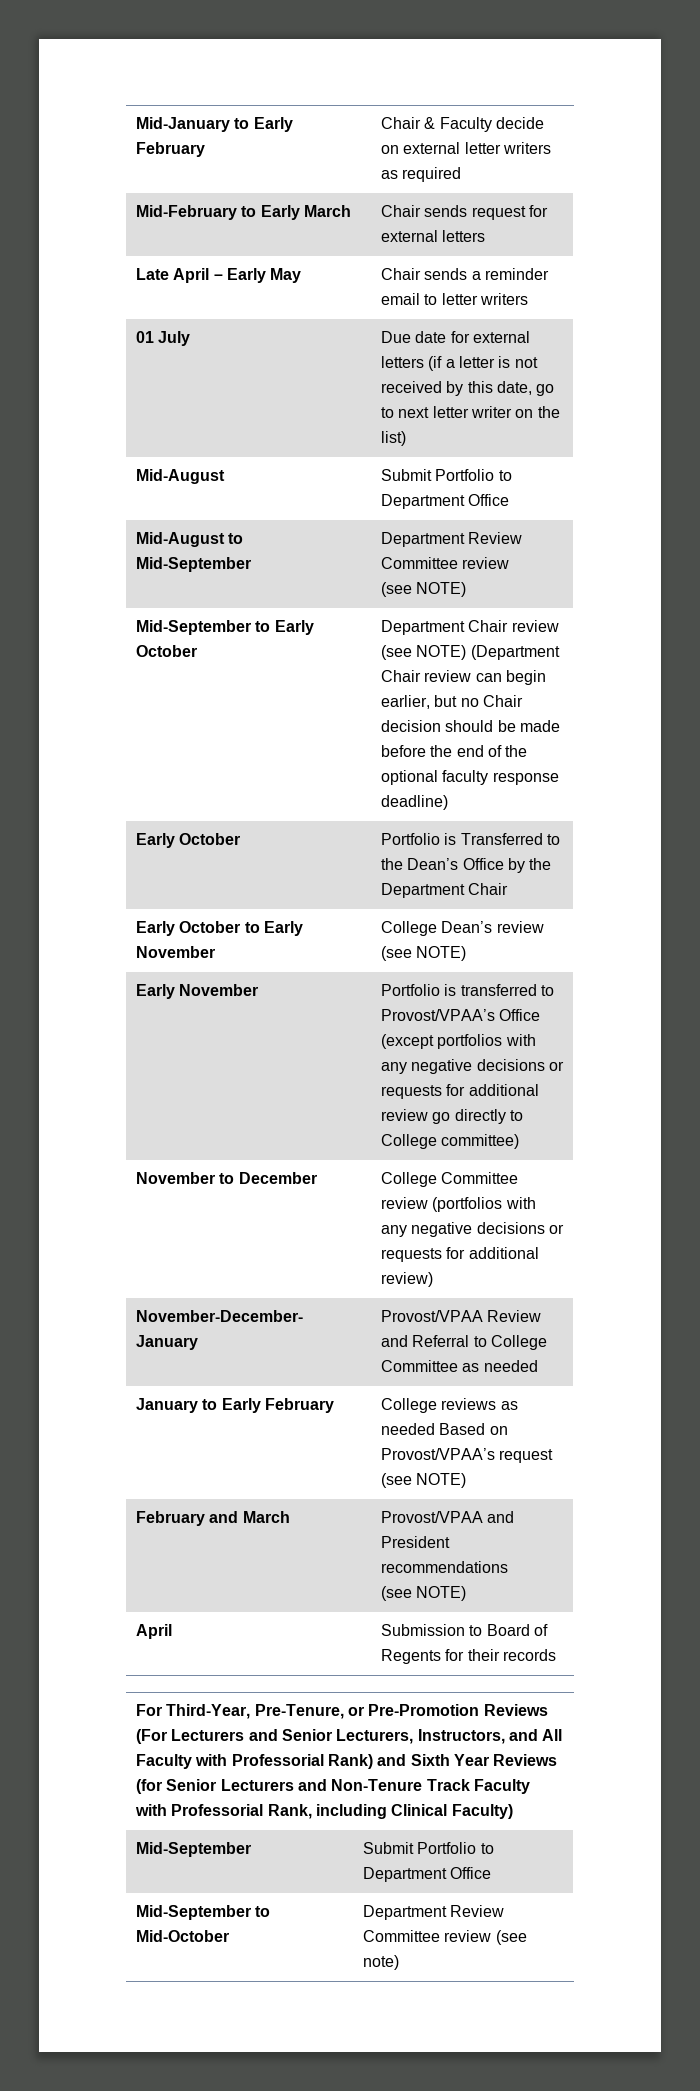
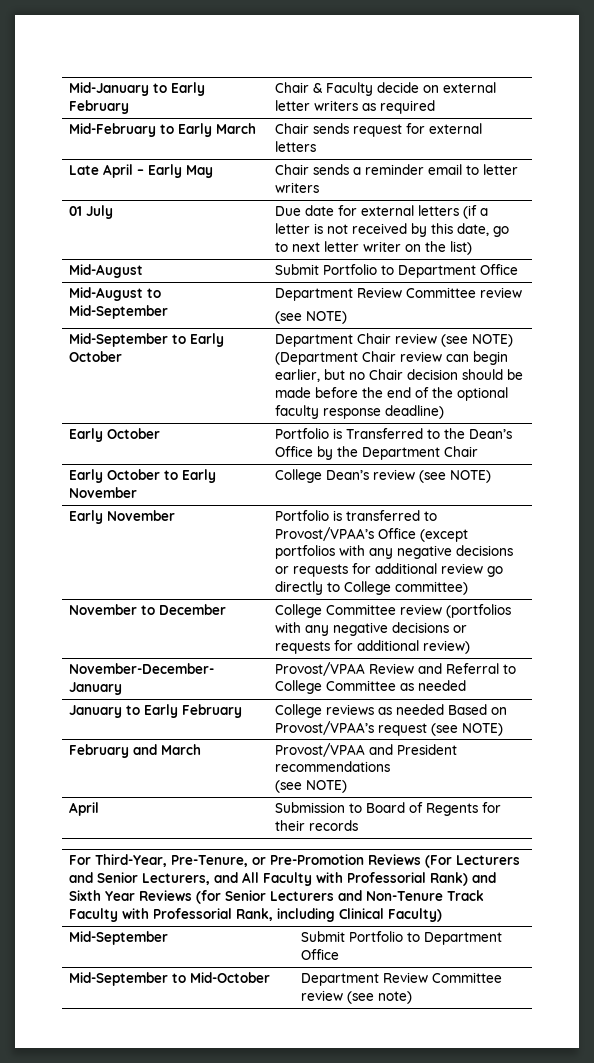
[417,1729,505,1744] Instructors, -> (210, 879) none

